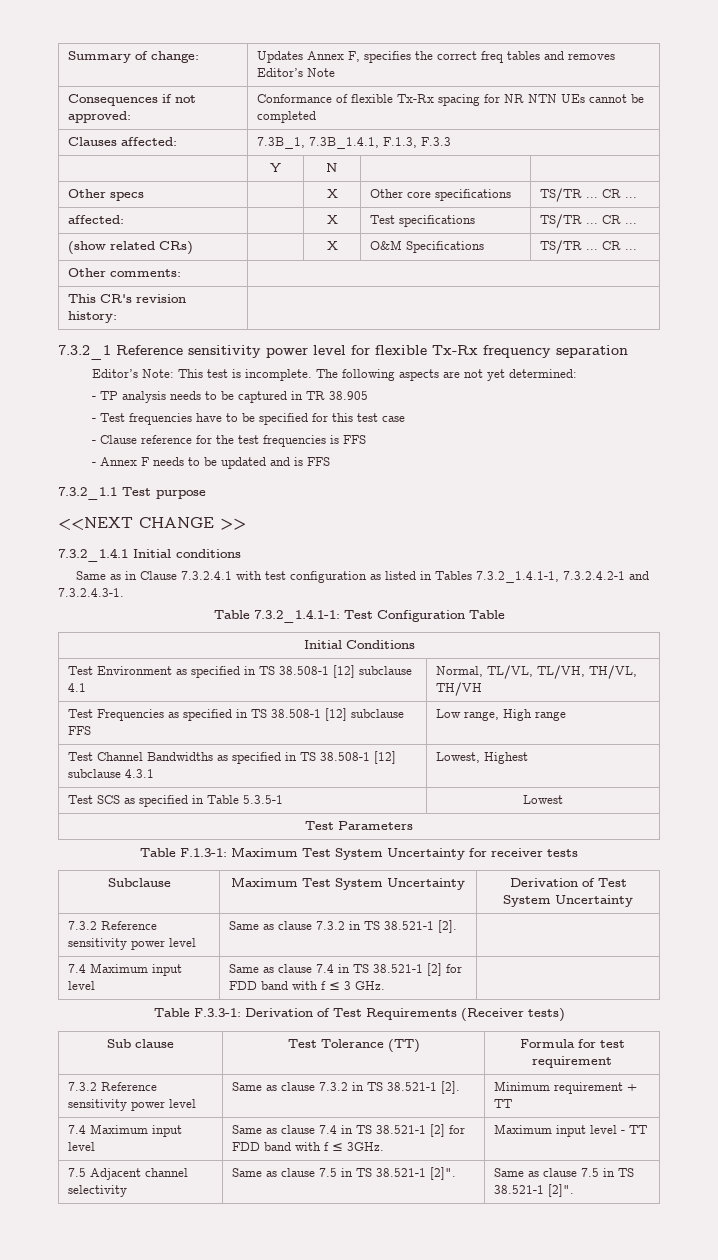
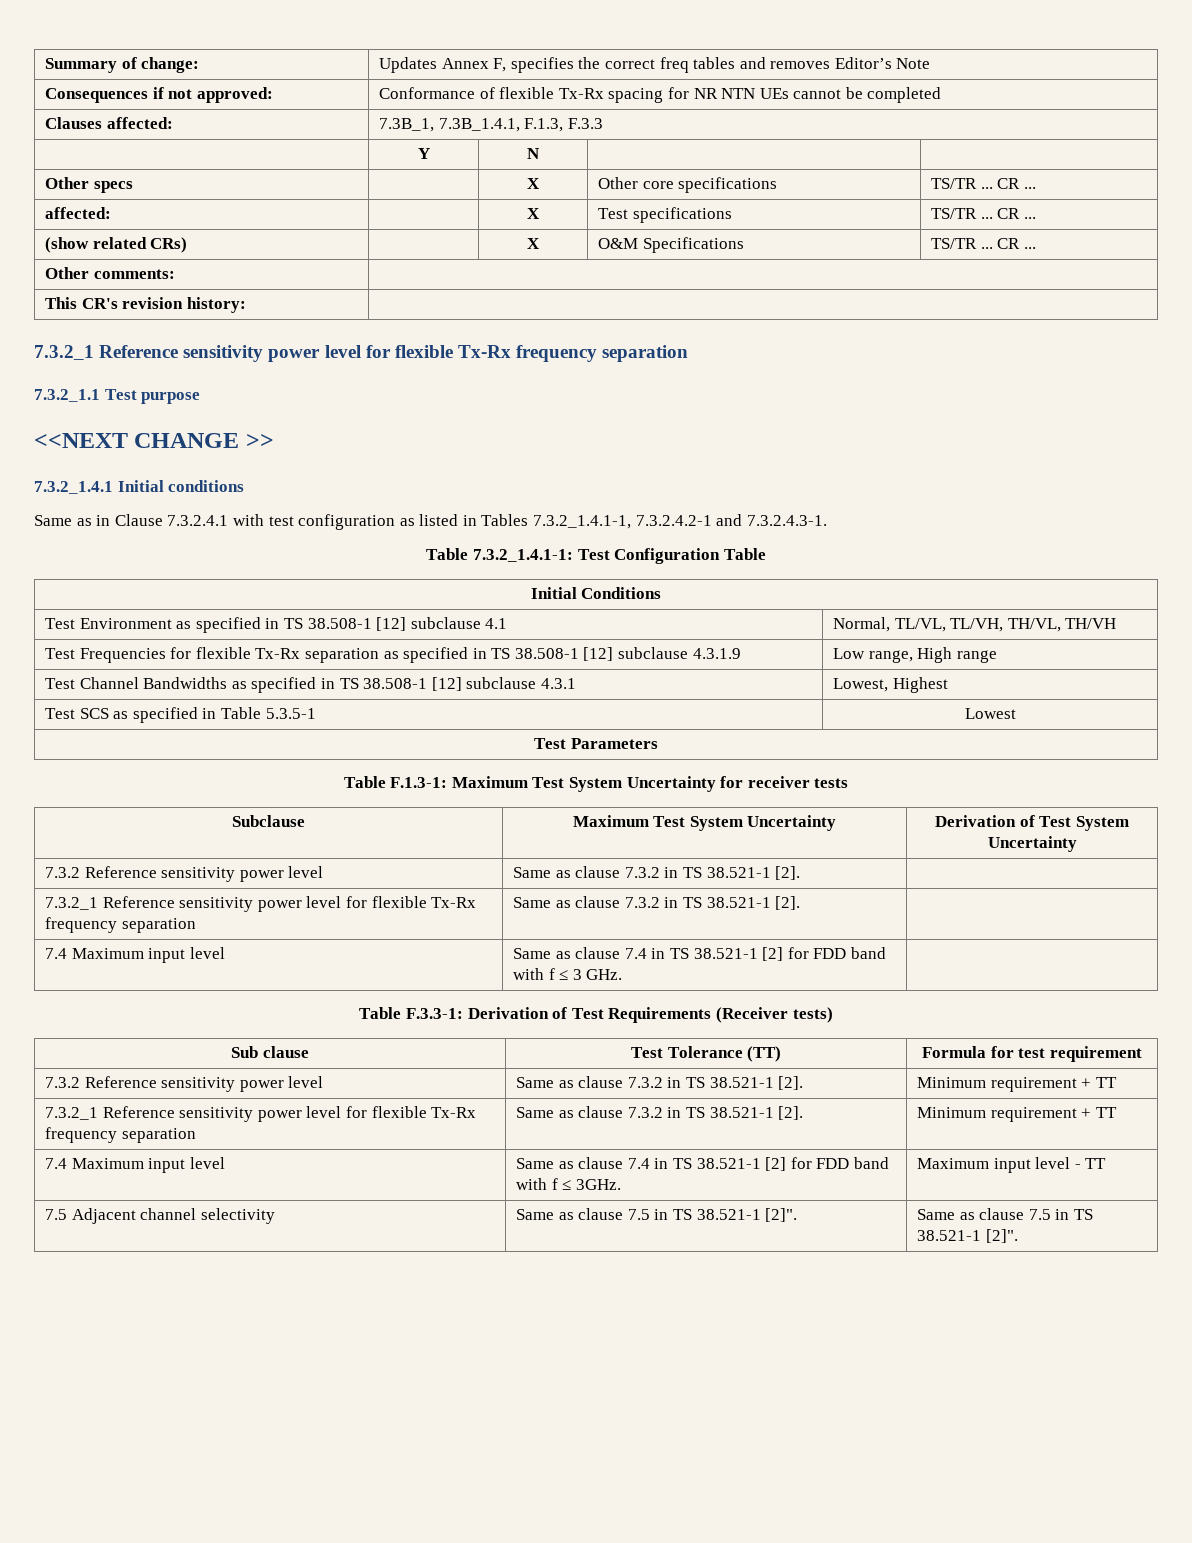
[92,369,578,381] [92,391,369,403] [92,413,406,425] [92,435,367,447] [92,457,331,469] // Editor’s Note: This test is incomplete. The following aspects are not yet determined: // - TP analysis needs to be captured in TR 38.905 // - Test frequencies have to be specified for this test case // - Clause reference for the test frequencies is FFS // - Annex F needs to be updated and is FFS -> (689, 353) none
[168,708,405,721] [68,726,92,735] as specified in TS 38.508-1 [12] subclause FFS -> [170,647,741,663] for flexible Tx-Rx separation as specified in TS 38.508-1 [12] subclause 4.3.1.9
(458, 926) none -> [44,896,477,912] [44,917,196,933] [512,896,801,910] // 7.3.2_1 Reference sensitivity power level for flexible Tx-Rx frequency separation | Same as clause 7.3.2 in TS 38.521-1 [2]. |
(513, 1103) none -> [44,1106,477,1122] [44,1127,196,1143] [515,1106,804,1120] [916,1107,1117,1122] // 7.3.2_1 Reference sensitivity power level for flexible Tx-Rx frequency separation | Same as clause 7.3.2 in TS 38.521-1 [2]. | Minimum requirement + TT

